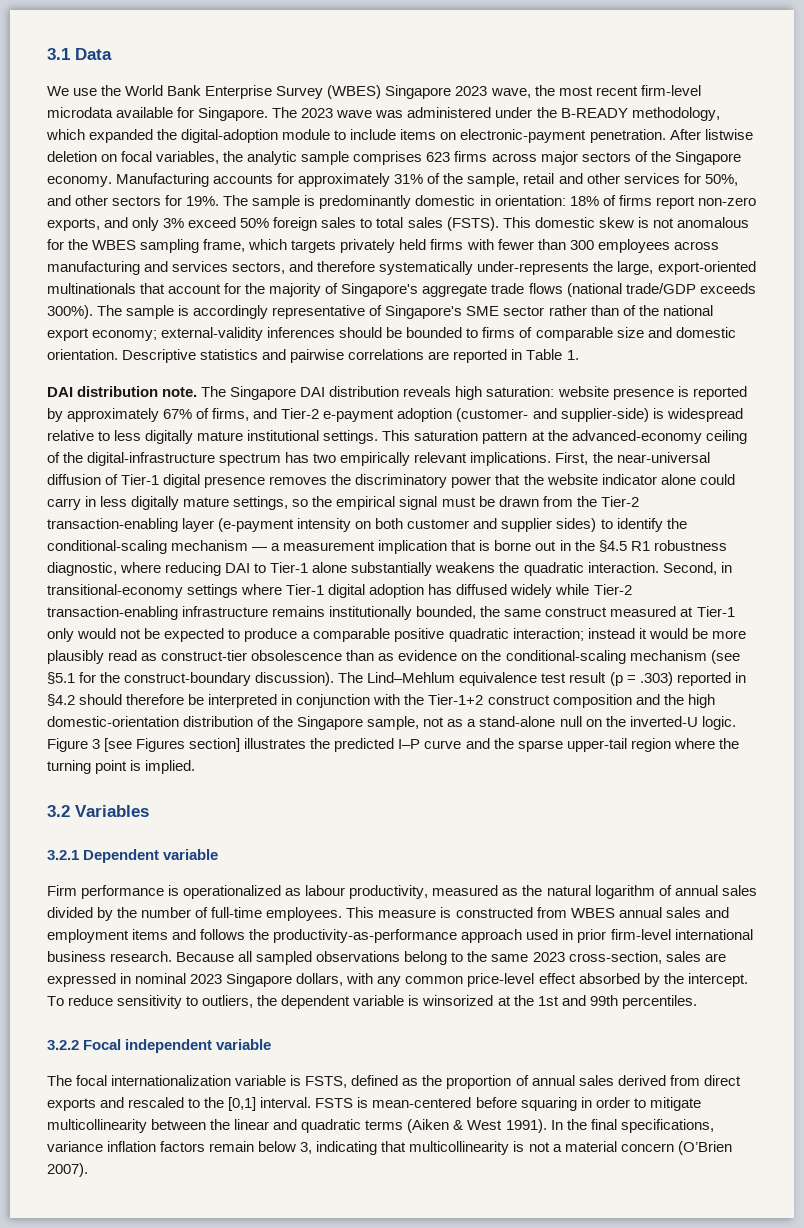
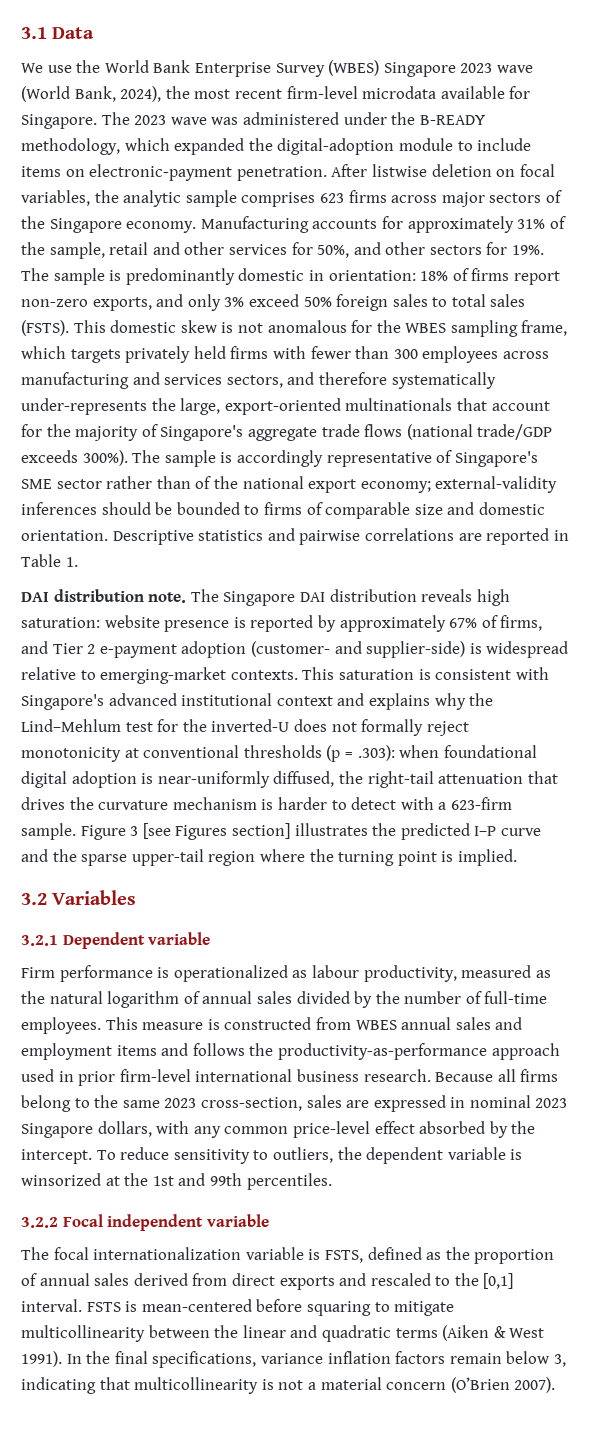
[490,88,531,98] wave, -> [496,65,533,73] [21,86,162,102] wave (World Bank, 2024),
[281,408,320,419] Tier-2 -> [52,643,96,654] Tier 2
[114,430,747,444] [47,452,710,466] [47,474,735,488] [47,496,639,510] [47,518,687,532] [47,540,727,554] [47,562,732,576] [47,584,632,598] [47,606,735,620] [47,628,746,642] [47,650,740,664] [47,672,746,686] [47,694,715,708] [47,716,736,730] less digitally mature institutional settings. This saturation pattern at the advanced-economy ceiling of the digital-infrastructure spectrum has two empirically relevant implications. First, the near-universal diffusion of Tier-1 digital presence removes the discriminatory power that the website indicator alone could carry in less digitally mature settings, so the empirical signal must be drawn from the Tier-2 transaction-enabling layer (e-payment intensity on both customer and supplier sides) to identify the conditional-scaling mechanism — a measurement implication that is borne out in the §4.5 R1 robustness diagnostic, where reducing DAI to Tier-1 alone substantially weakens the quadratic interaction. Second, in transitional-economy settings where Tier-1 digital adoption has diffused widely while Tier-2 transaction-enabling infrastructure remains institutionally bounded, the same construct measured at Tier-1 only would not be expected to produce a comparable positive quadratic interaction; instead it would be more plausibly read as construct-tier obsolescence than as evidence on the conditional-scaling mechanism (see §5.1 for the construct-boundary discussion). The Lind–Mehlum equivalence test result (p = .303) reported in §4.2 should therefore be interpreted in conjunction with the Tier-1+2 construct composition and the high domestic-orientation distribution of the Singapore sample, not as a stand-alone null on the inverted-U logic. -> [100,667,549,684] [21,693,494,710] [21,719,469,736] [21,745,537,762] [21,771,558,788] [21,797,512,810] [21,823,76,840] emerging-market contexts. This saturation is consistent with Singapore's advanced institutional context and explains why the Lind–Mehlum test for the inverted-U does not formally reject monotonicity at conventional thresholds (p = .303): when foundational digital adoption is near-uniformly diffused, the right-tail attenuation that drives the curvature mechanism is harder to detect with a 623-firm sample.
[256,951,401,965] sampled observations -> [520,1069,559,1082] firms
[580,1097,630,1108] in order -> (371, 1308) none

